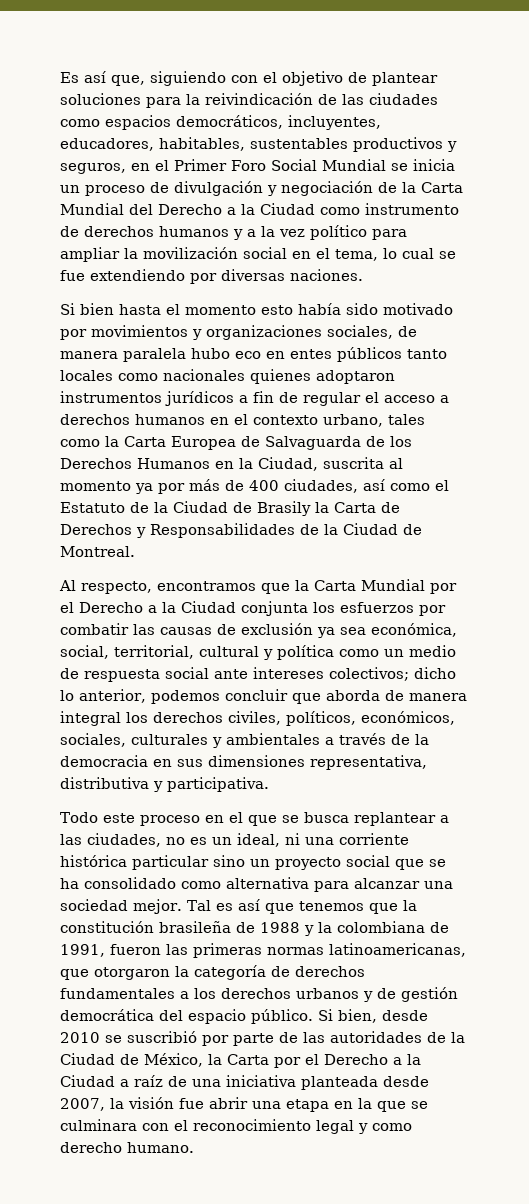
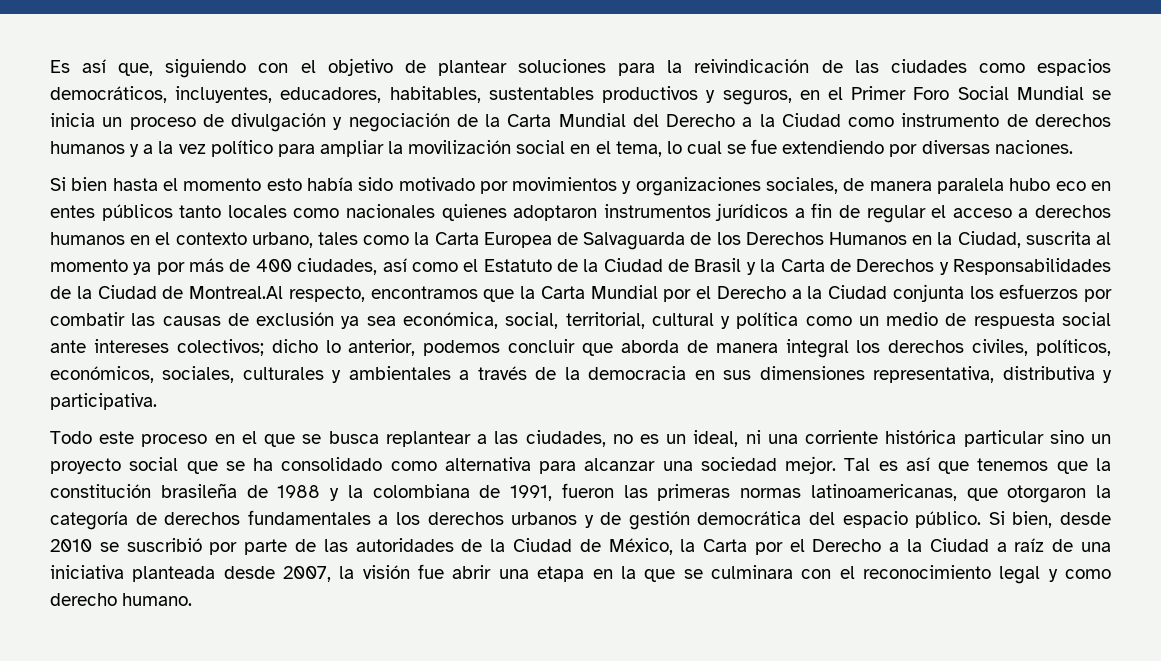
[257,501,311,516] Brasily -> [694,258,756,275] Brasil y
[60,546,135,557] [59,580,76,591] Montreal. // Al -> [189,286,283,299] Montreal.Al

